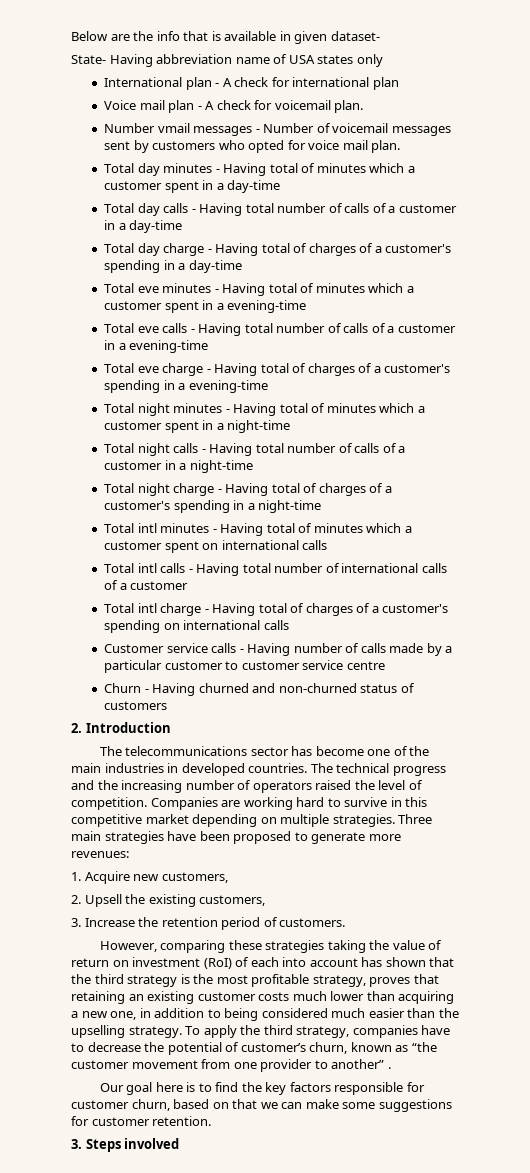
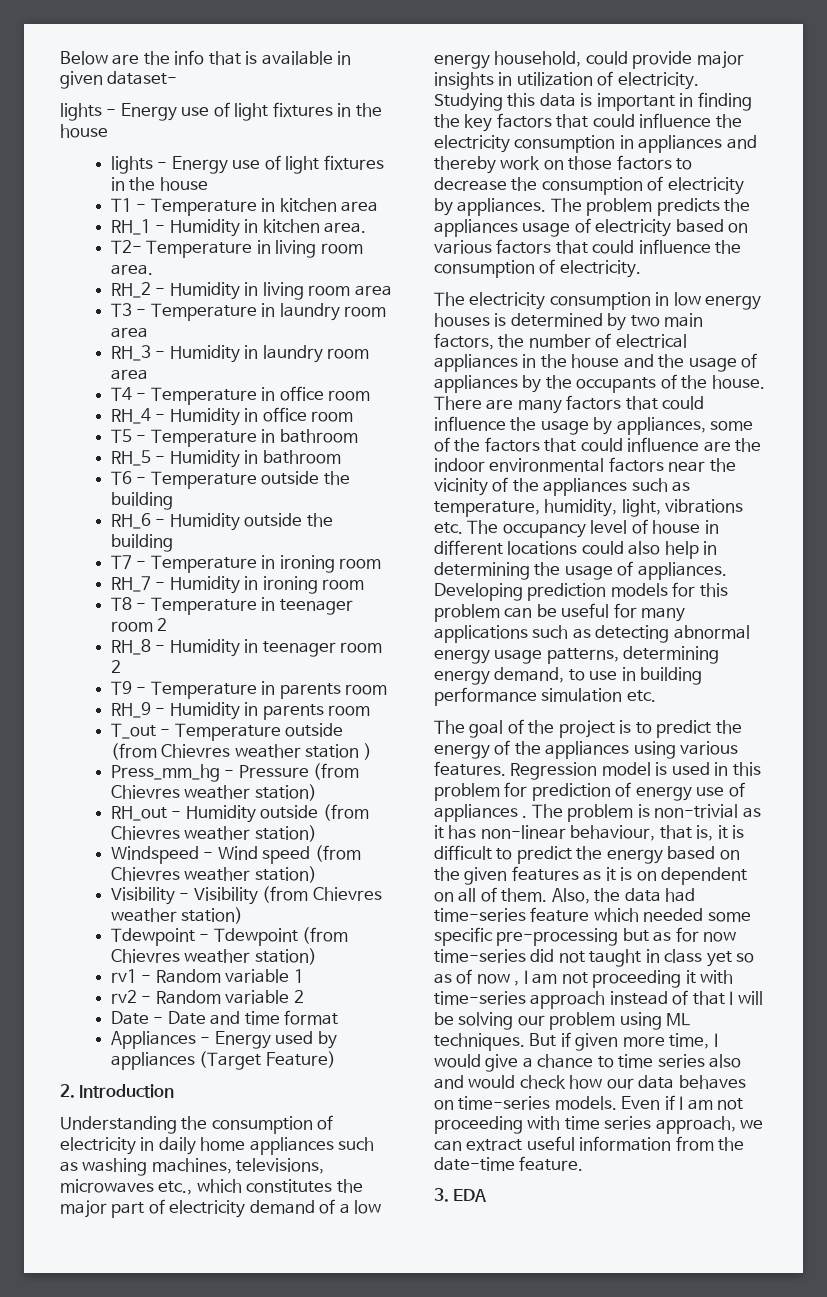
[71,54,383,67] [104,77,399,90] [104,100,364,113] [104,123,451,136] [104,140,401,153] [104,163,415,176] [104,180,281,193] [104,203,457,216] [104,220,183,233] [104,243,452,256] [104,260,242,273] [104,283,414,296] [104,300,307,313] [104,323,456,336] [104,340,209,353] [104,363,451,376] [104,380,268,393] [104,403,425,416] [104,420,291,433] [104,443,406,456] [104,460,253,473] [104,483,392,496] [104,500,322,513] [104,523,412,536] [104,540,328,553] [104,563,447,576] [104,580,189,590] [104,603,449,616] [104,620,289,633] [104,643,453,656] [104,660,385,673] [104,683,415,696] [104,701,168,710] [71,722,171,733] [99,746,430,756] [71,763,446,776] [71,780,423,793] [71,797,428,810] [71,814,433,827] [71,831,401,844] [71,851,129,858] [71,871,228,884] [71,894,266,907] [71,917,346,930] [99,940,443,953] [71,957,455,969] [71,974,439,987] [71,991,455,1004] [71,1008,459,1021] [71,1025,451,1038] [71,1042,437,1055] [71,1059,391,1072] [99,1082,425,1095] [71,1099,452,1112] [71,1116,212,1126] [71,1138,180,1152] State- Having abbreviation name of USA states only // International plan - A check for international plan // Voice mail plan - A check for voicemail plan. // Number vmail messages - Number of voicemail messages sent by customers who opted for voice mail plan. // Total day minutes - Having total of minutes which a customer spent in a day-time // Total day calls - Having total number of calls of a customer in a day-time // Total day charge - Having total of charges of a customer's spending in a day-time // Total eve minutes - Having total of minutes which a customer spent in a evening-time // Total eve calls - Having total number of calls of a customer in a evening-time // Total eve charge - Having total of charges of a customer's spending in a evening-time // Total night minutes - Having total of minutes which a customer spent in a night-time // Total night calls - Having total number of calls of a customer in a night-time // Total night charge - Having total of charges of a customer's spending in a night-time // Total intl minutes - Having total of minutes which a customer spent on international calls // Total intl calls - Having total number of international calls of a customer // Total intl charge - Having total of charges of a customer's spending on international calls // Customer service calls - Having number of calls made by a particular customer to customer service centre // Churn - Having churned and non-churned status of customers // 2. Introduction // The telecommunications sector has become one of the main industries in developed countries. The technical progress and the increasing number of operators raised the level of competition. Companies are working hard to survive in this competitive market depending on multiple strategies. Three main strategies have been proposed to generate more revenues: // 1. Acquire new customers, // 2. Upsell the existing customers, // 3. Increase the retention period of customers. // However, comparing these strategies taking the value of return on investment (RoI) of each into account has shown that the third strategy is the most profitable strategy, proves that retaining an existing customer costs much lower than acquiring a new one, in addition to being considered much easier than the upselling strategy. To apply the third strategy, companies have to decrease the potential of customer’s churn, known as “the customer movement from one provider to another” . // Our goal here is to find the key factors responsible for customer churn, based on that we can make some suggestions for customer retention. // 3. Steps involved -> [60,102,382,121] [60,124,108,138] [110,155,384,174] [110,177,208,191] [110,198,379,216] [110,219,367,237] [110,240,363,258] [110,264,153,275] [110,282,392,300] [110,303,387,321] [110,327,148,338] [110,345,370,363] [110,369,148,380] [110,386,371,405] [110,407,354,426] [110,429,358,447] [110,450,341,468] [110,471,350,489] [110,492,173,510] [110,513,333,531] [110,534,173,552] [110,555,382,573] [110,576,365,594] [110,597,353,615] [110,618,168,632] [110,639,383,657] [110,660,121,673] [110,681,388,699] [110,702,371,720] [110,723,344,741] [110,743,372,760] [110,763,360,782] [110,784,317,801] [110,804,369,823] [110,825,317,842] [110,845,361,864] [110,866,317,883] [110,886,382,905] [110,907,244,924] [110,927,349,946] [110,948,317,965] [110,969,304,983] [110,990,304,1004] [110,1010,339,1025] [110,1031,337,1049] [110,1051,336,1070] [60,1084,175,1098] [60,1115,334,1134] [60,1137,375,1155] [60,1158,325,1176] [60,1179,363,1195] [60,1199,382,1218] [434,51,744,69] [434,71,699,90] [434,92,752,111] [434,113,742,132] [434,135,757,153] [434,155,693,174] [434,176,744,195] [434,198,751,216] [434,218,749,237] [434,239,742,254] [434,259,641,278] [434,292,762,310] [434,313,704,331] [434,333,687,350] [434,353,758,372] [434,374,765,393] [434,395,705,414] [434,416,754,435] [434,437,762,452] [434,457,736,472] [434,477,691,496] [434,499,744,517] [434,519,719,538] [434,540,718,559] [434,561,727,580] [434,582,728,601] [434,603,686,622] [434,625,750,643] [434,646,720,664] [434,667,703,685] [434,687,656,706] [434,719,742,738] [434,740,739,759] [434,761,761,780] [434,782,745,801] [434,804,761,822] [434,825,745,841] [434,845,740,864] [434,866,748,885] [434,887,696,904] [434,907,751,922] [434,927,737,946] [434,949,755,967] [434,969,734,988] [434,990,763,1009] [434,1012,691,1030] [434,1032,718,1051] [434,1054,742,1072] [434,1075,746,1089] [434,1095,744,1110] [434,1116,764,1134] [434,1136,745,1151] [434,1156,584,1171] [434,1188,487,1202] lights - Energy use of light fixtures in the house // lights - Energy use of light fixtures in the house // T1 - Temperature in kitchen area // RH_1 - Humidity in kitchen area. // T2- Temperature in living room area. // RH_2 - Humidity in living room area // T3 - Temperature in laundry room area // RH_3 - Humidity in laundry room area // T4 - Temperature in office room // RH_4 - Humidity in office room // T5 - Temperature in bathroom // RH_5 - Humidity in bathroom // T6 - Temperature outside the building // RH_6 - Humidity outside the building // T7 - Temperature in ironing room // RH_7 - Humidity in ironing room // T8 - Temperature in teenager room 2 // RH_8 - Humidity in teenager room 2 // T9 - Temperature in parents room // RH_9 - Humidity in parents room // T_out - Temperature outside (from Chievres weather station ) // Press_mm_hg - Pressure (from Chievres weather station) // RH_out - Humidity outside (from Chievres weather station) // Windspeed - Wind speed (from Chievres weather station) // Visibility - Visibility (from Chievres weather station) // Tdewpoint - Tdewpoint (from Chievres weather station) // rv1 - Random variable 1 // rv2 - Random variable 2 // Date - Date and time format // Appliances - Energy used by appliances (Target Feature) // 2. Introduction // Understanding the consumption of electricity in daily home appliances such as washing machines, televisions, microwaves etc., which constitutes the major part of electricity demand of a low energy household, could provide major insights in utilization of electricity. Studying this data is important in finding the key factors that could influence the electricity consumption in appliances and thereby work on those factors to decrease the consumption of electricity by appliances. The problem predicts the appliances usage of electricity based on various factors that could influence the consumption of electricity. // The electricity consumption in low energy houses is determined by two main factors, the number of electrical appliances in the house and the usage of appliances by the occupants of the house. There are many factors that could influence the usage by appliances, some of the factors that could influence are the indoor environmental factors near the vicinity of the appliances such as temperature, humidity, light, vibrations etc. The occupancy level of house in different locations could also help in determining the usage of appliances. Developing prediction models for this problem can be useful for many applications such as detecting abnormal energy usage patterns, determining energy demand, to use in building performance simulation etc. // The goal of the project is to predict the energy of the appliances using various features. Regression model is used in this problem for prediction of energy use of appliances . The problem is non-trivial as it has non-linear behaviour, that is, it is difficult to predict the energy based on the given features as it is on dependent on all of them. Also, the data had time-series feature which needed some specific pre-processing but as for now time-series did not taught in class yet so as of now , I am not proceeding it with time-series approach instead of that I will be solving our problem using ML techniques. But if given more time, I would give a chance to time series also and would check how our data behaves on time-series models. Even if I am not proceeding with time series approach, we can extract useful information from the date-time feature. // 3. EDA

